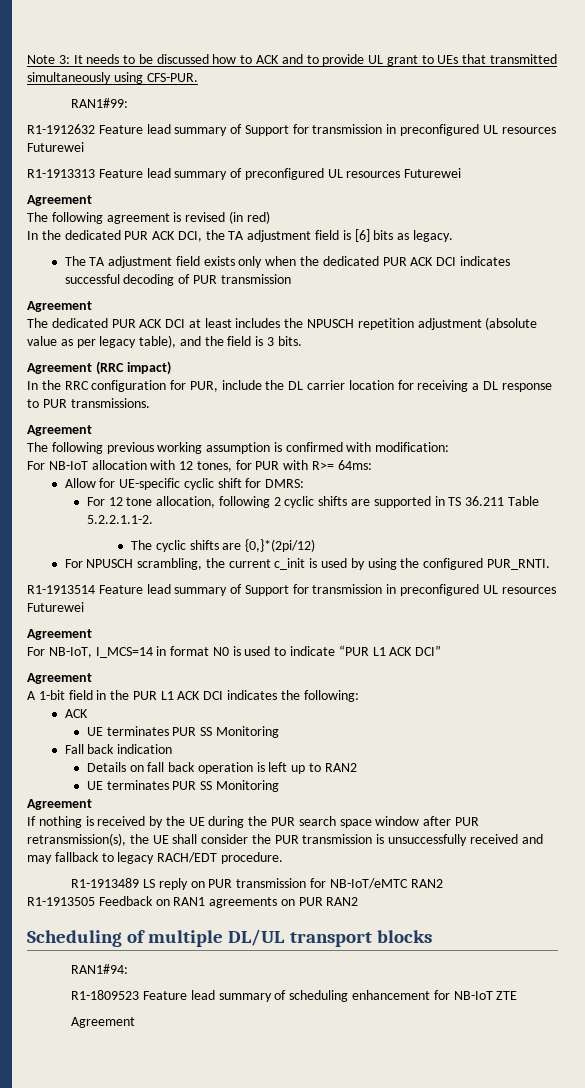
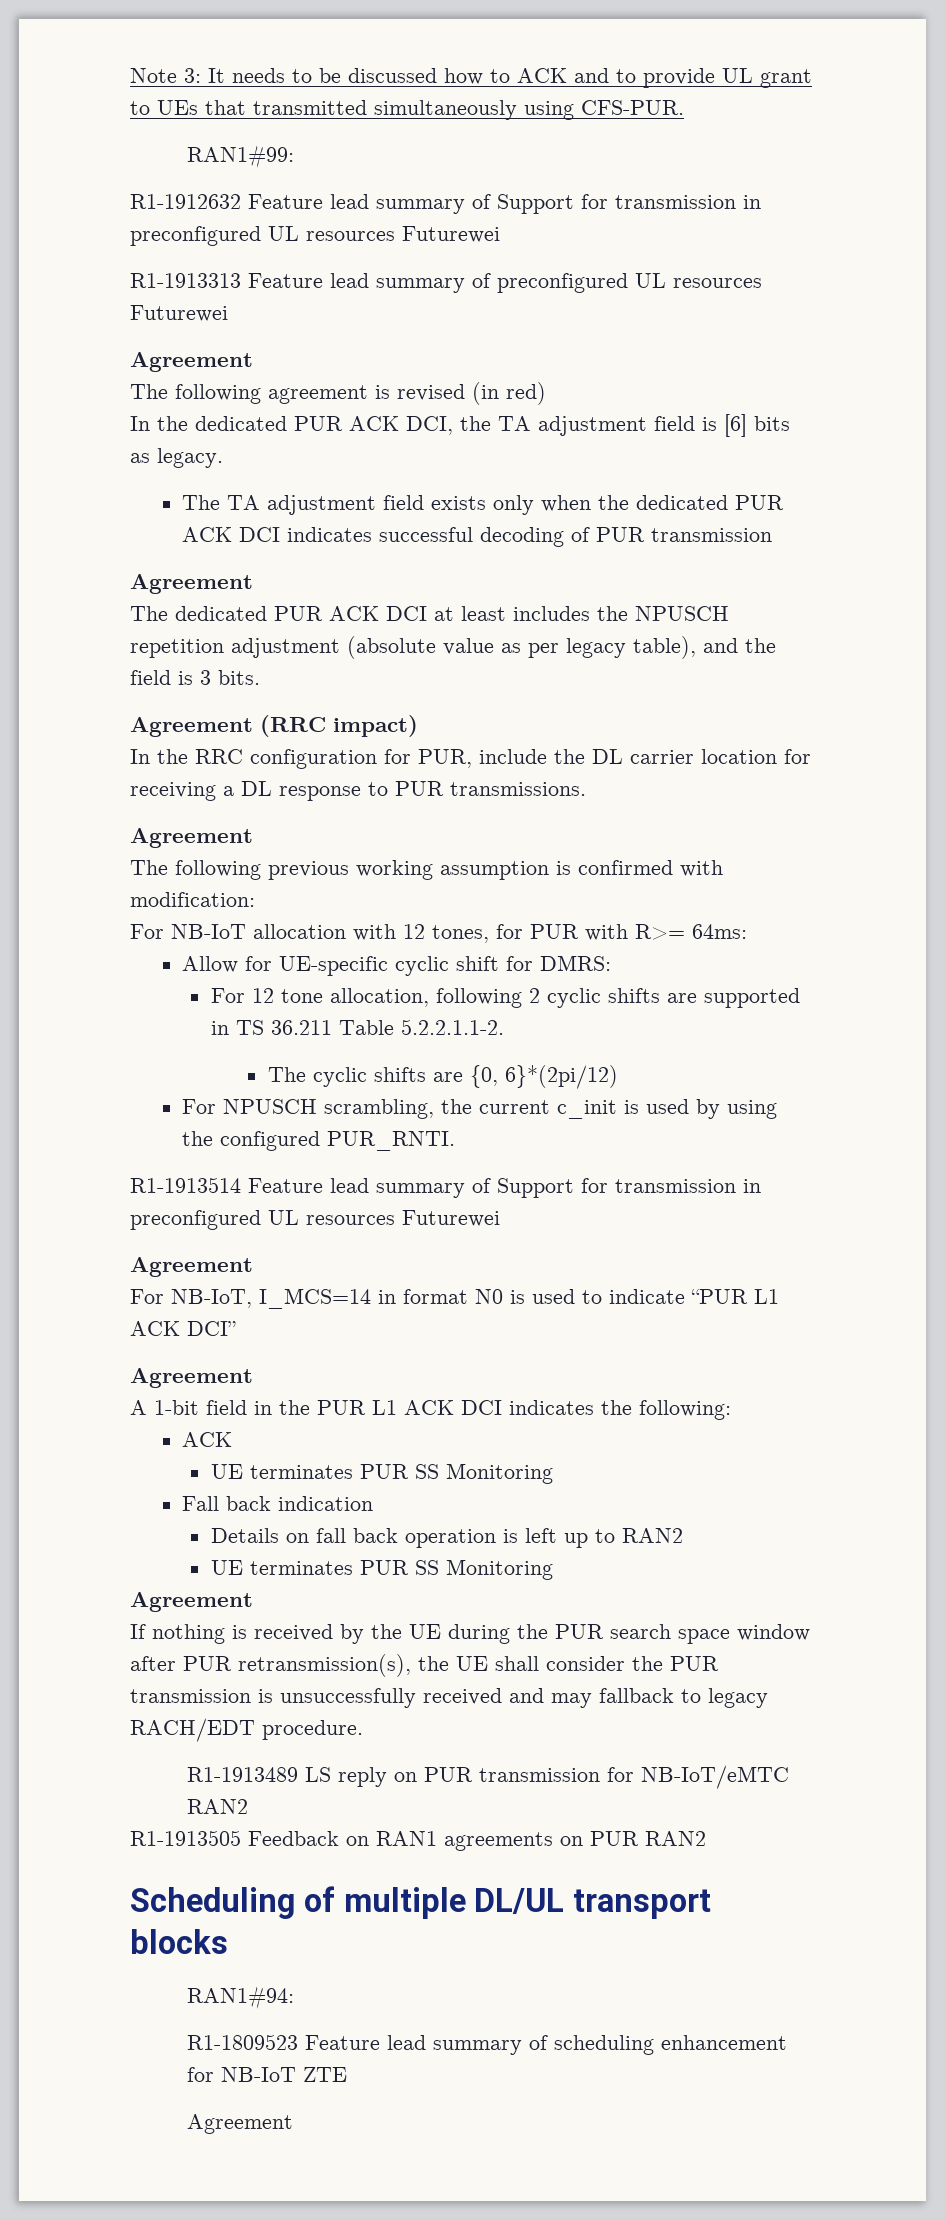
[245,539,316,552] {0,}*(2pi/12) -> [469,1065,618,1089] {0, 6}*(2pi/12)

